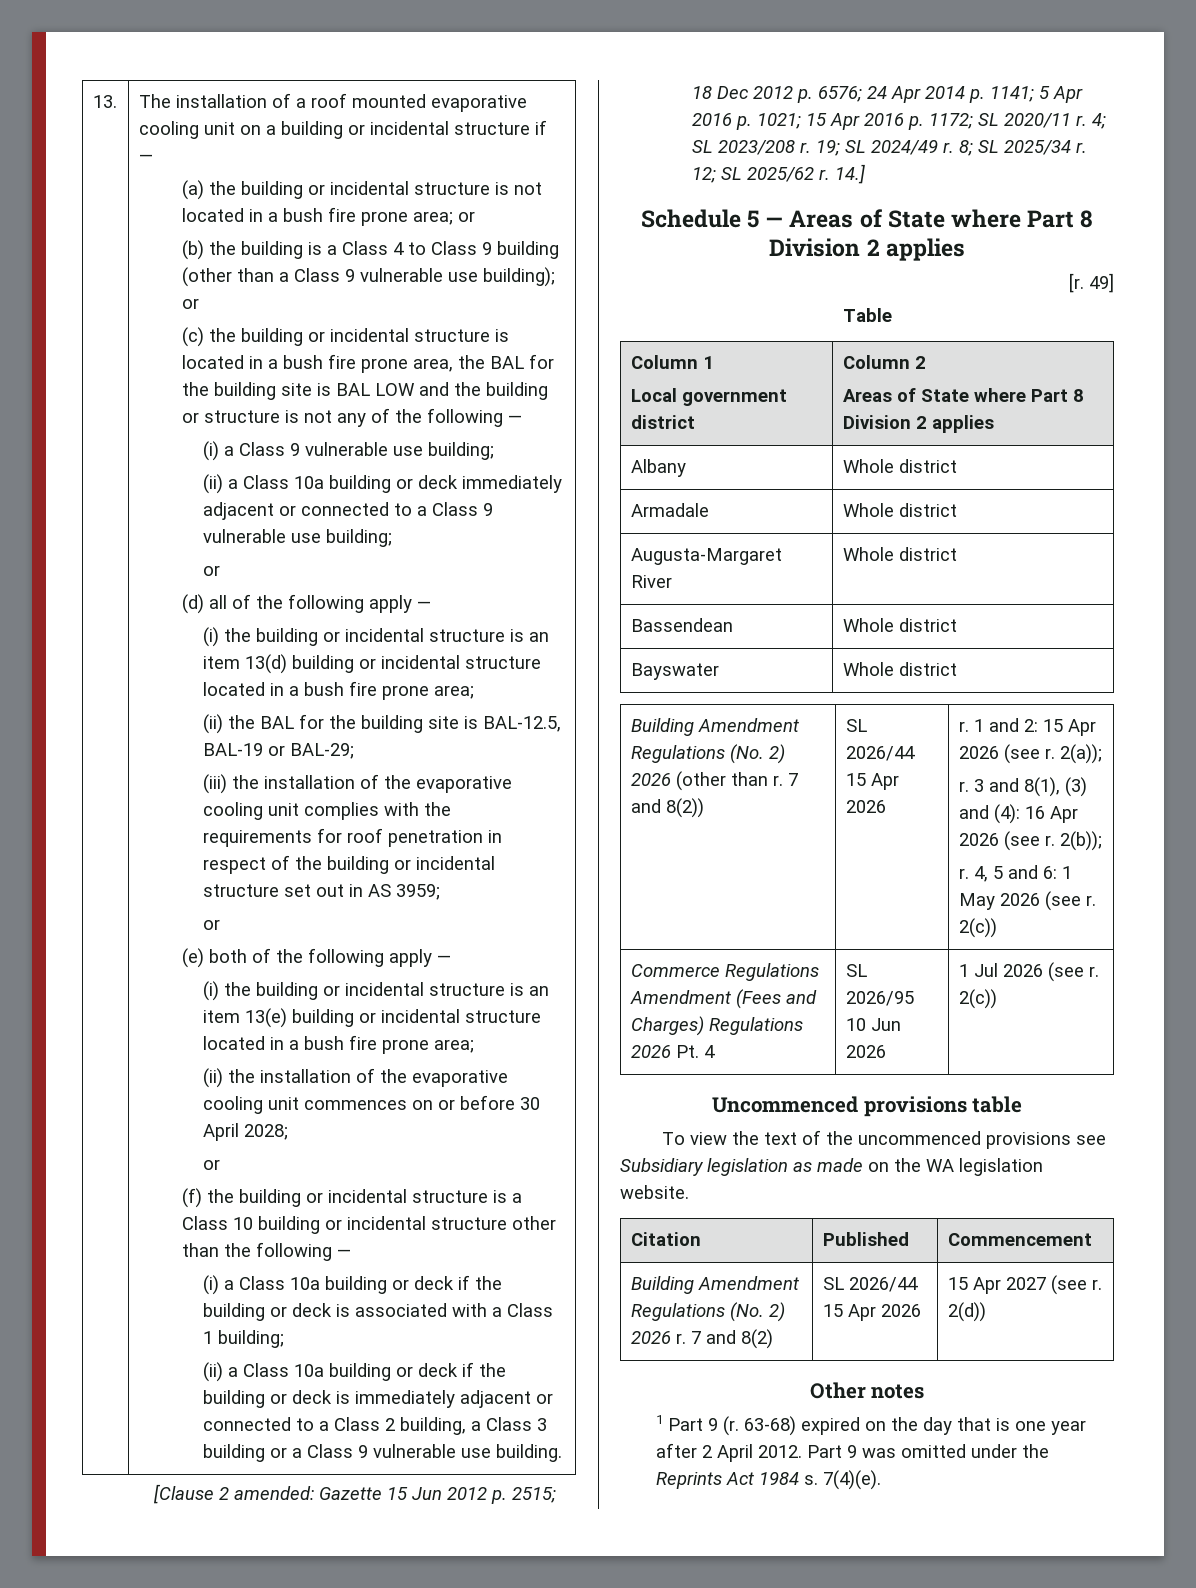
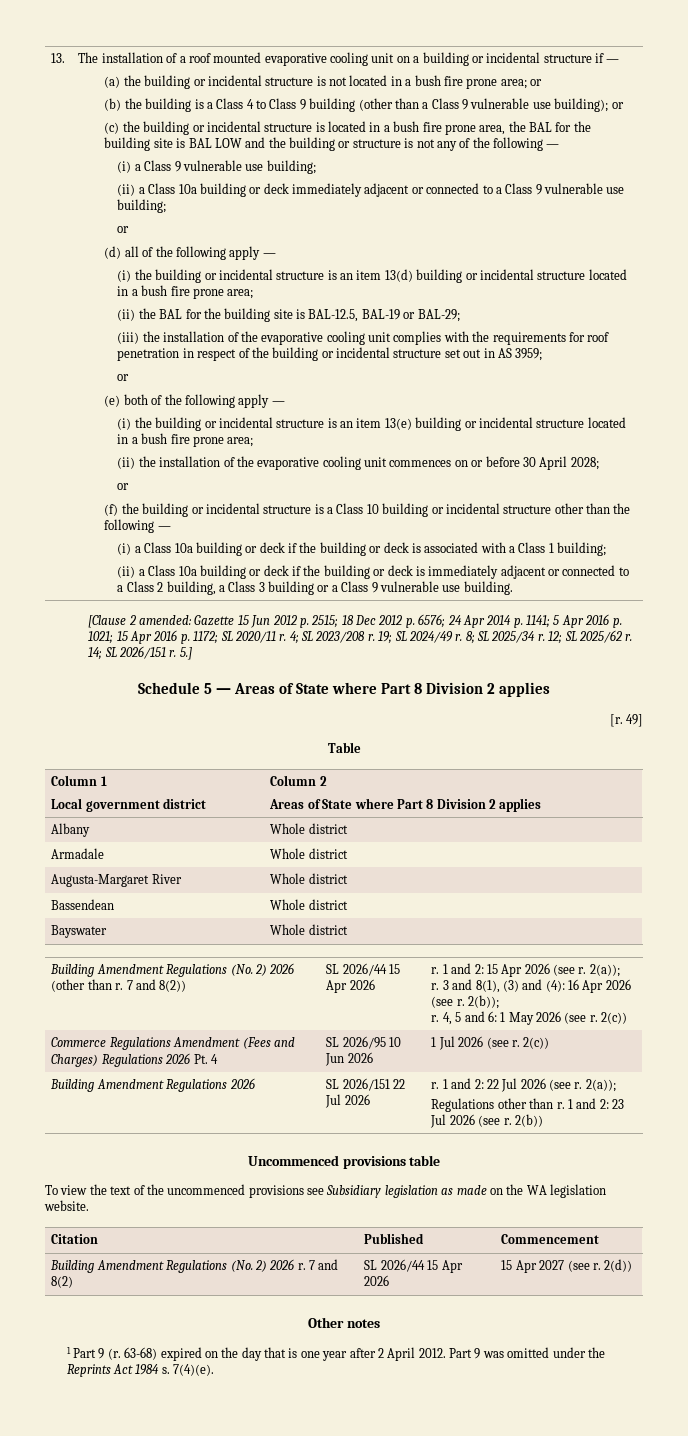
[834,164,865,184] 14.] -> [88,646,192,660] 14; SL 2026/151 r. 5.]
(997, 999) none -> [50,1078,255,1092] [326,1078,406,1091] [325,1094,370,1108] [431,1078,616,1092] [431,1098,625,1112] [430,1114,543,1128] // Building Amendment Regulations 2026 | SL 2026/151 22 Jul 2026 | r. 1 and 2: 22 Jul 2026 (see r. 2(a)); // Regulations other than r. 1 and 2: 23 Jul 2026 (see r. 2(b))

